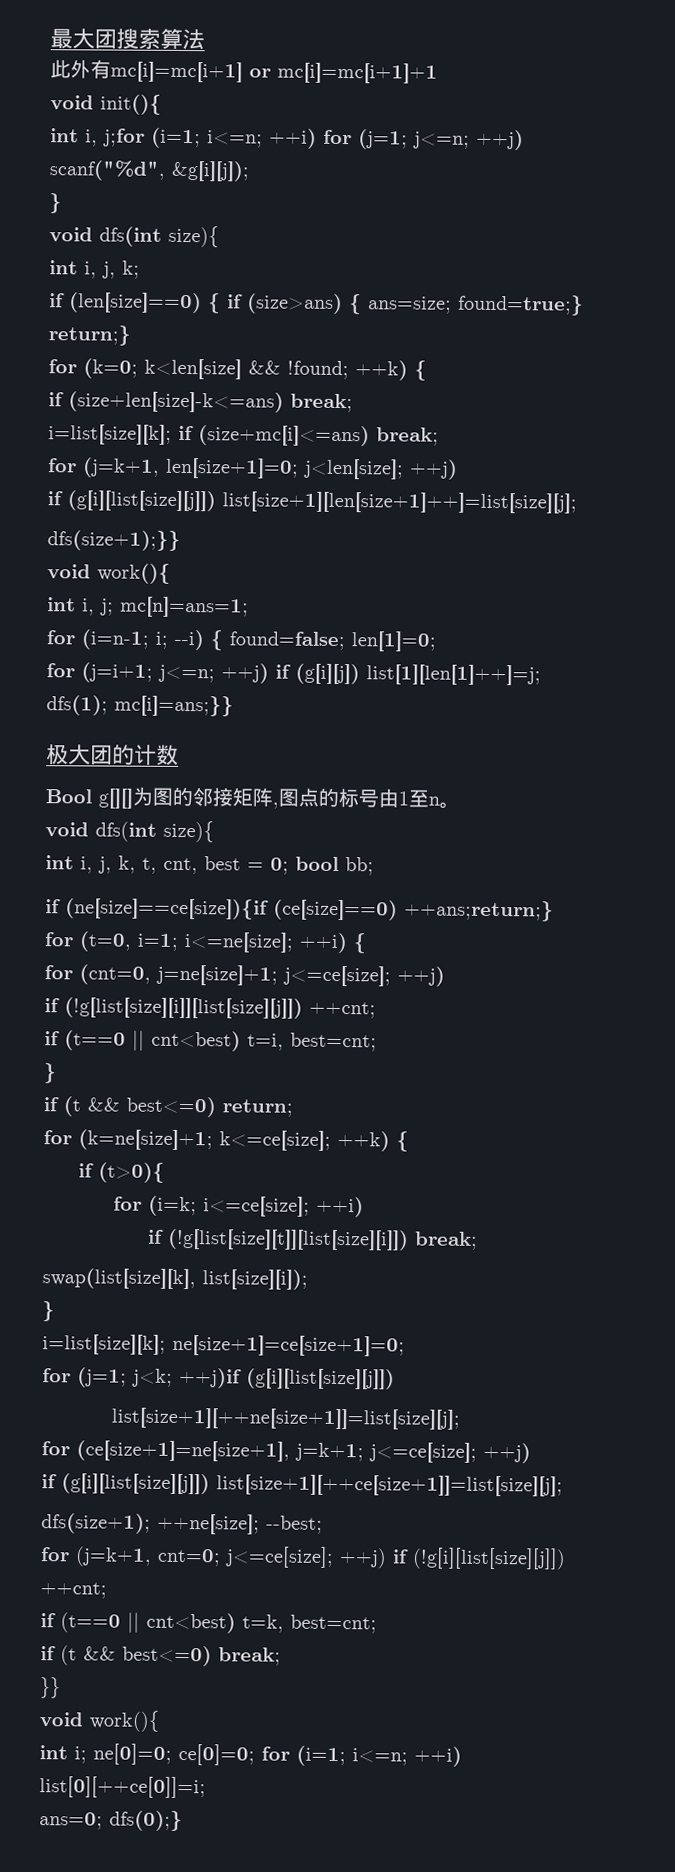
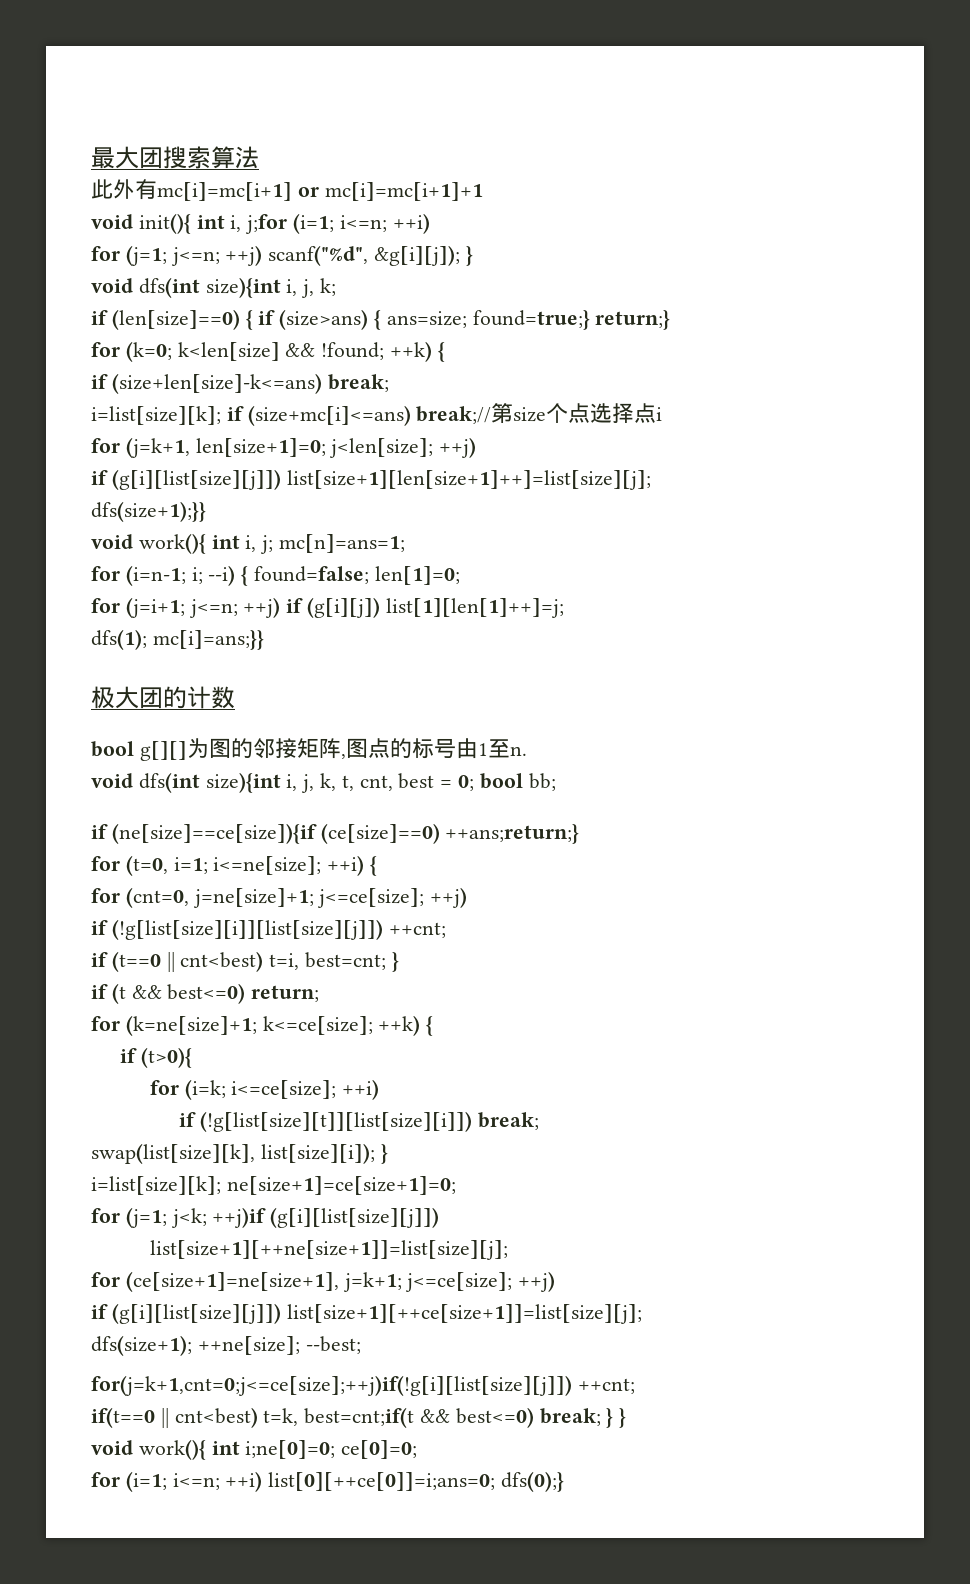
(162, 104) // -> (191, 223) none
(317, 138) none -> (430, 223) //
(250, 171) // -> (461, 255) none
[168,225,219,248] [49,260,78,275] size){ // int -> [205,277,281,298] size){int
[376,427,439,446] break; -> [416,403,663,424] break;//第size个点选择点i
(171, 573) // -> (206, 543) none
[45,789,92,804] Bool -> [91,741,134,757] bool
[428,796,460,809] [45,820,214,843] [45,855,74,870] n。 // void dfs(int size){ // int -> [509,746,527,756] [91,772,281,793] n. // void dfs(int size){int
(377, 1042) // -> (387, 961) none
(308, 1279) // -> (375, 1153) none
[40,1546,566,1570] [40,1582,107,1599] [40,1612,121,1633] for (j=k+1, cnt=0; j<=ce[size]; ++j) if (!g[i][list[size][j]]) ++cnt; // if (t==0 -> [91,1375,635,1396] [91,1407,155,1428] for(j=k+1,cnt=0;j<=ce[size];++j)if(!g[i][list[size][j]]) ++cnt; // if(t==0
[290,1614,377,1634] [40,1645,77,1666] best=cnt; // if (t -> [304,1407,415,1428] best=cnt;if(t
[40,1677,61,1699] [39,1710,159,1732] [39,1743,255,1766] // }} // void work(){ // int i; ne[0]=0; ce[0]=0; -> [606,1408,627,1428] [91,1439,418,1460] } } // void work(){ int i;ne[0]=0; ce[0]=0; //
[39,1776,206,1799] [39,1812,103,1830] list[0][++ce[0]]=i; // ans=0; -> [268,1472,496,1491] list[0][++ce[0]]=i;ans=0;

